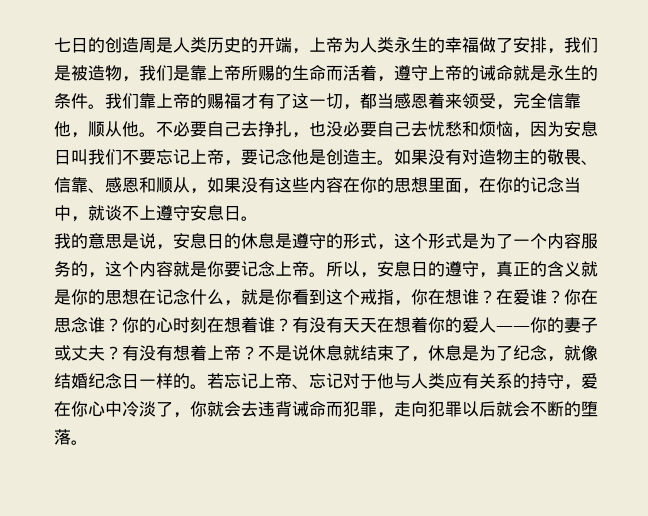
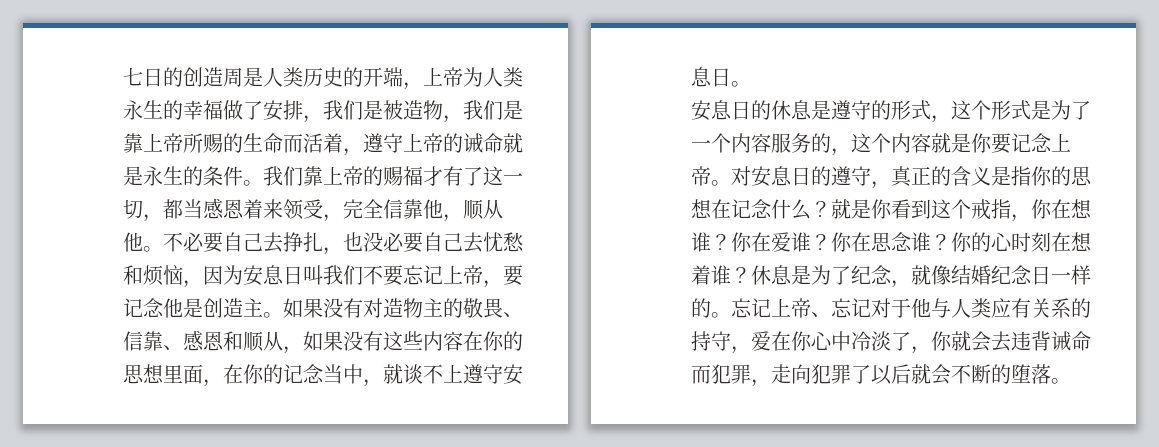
[54,233,173,250] 我的意思是说， -> (751, 84) none
[326,261,377,278] 所以， -> [731,166,751,186] 对
[581,261,598,277] [54,289,71,305] 就是 -> [991,166,1031,186] 是指
[224,300,241,306] ， -> [811,201,831,218] ？
(496, 297) none -> [731,232,752,252] 你
[292,317,598,333] [54,345,428,362] 有没有天天在想着你的爱人——你的妻子或丈夫？有没有想着上帝？不是说休息就结束了， -> (751, 275) none
[207,373,224,389] 若 -> (731, 315) none
(462, 409) none -> [851,365,871,384] 了

